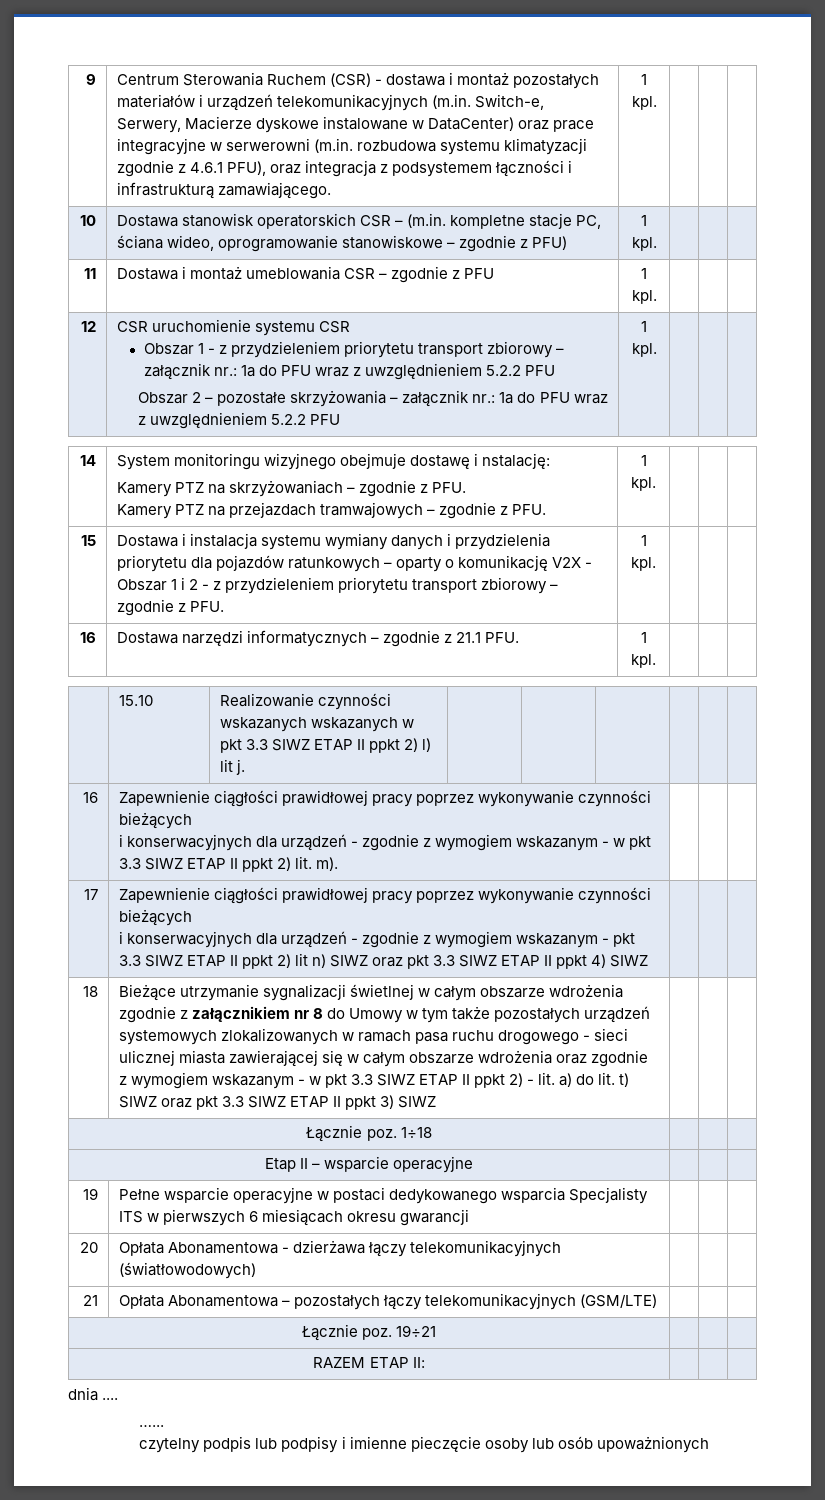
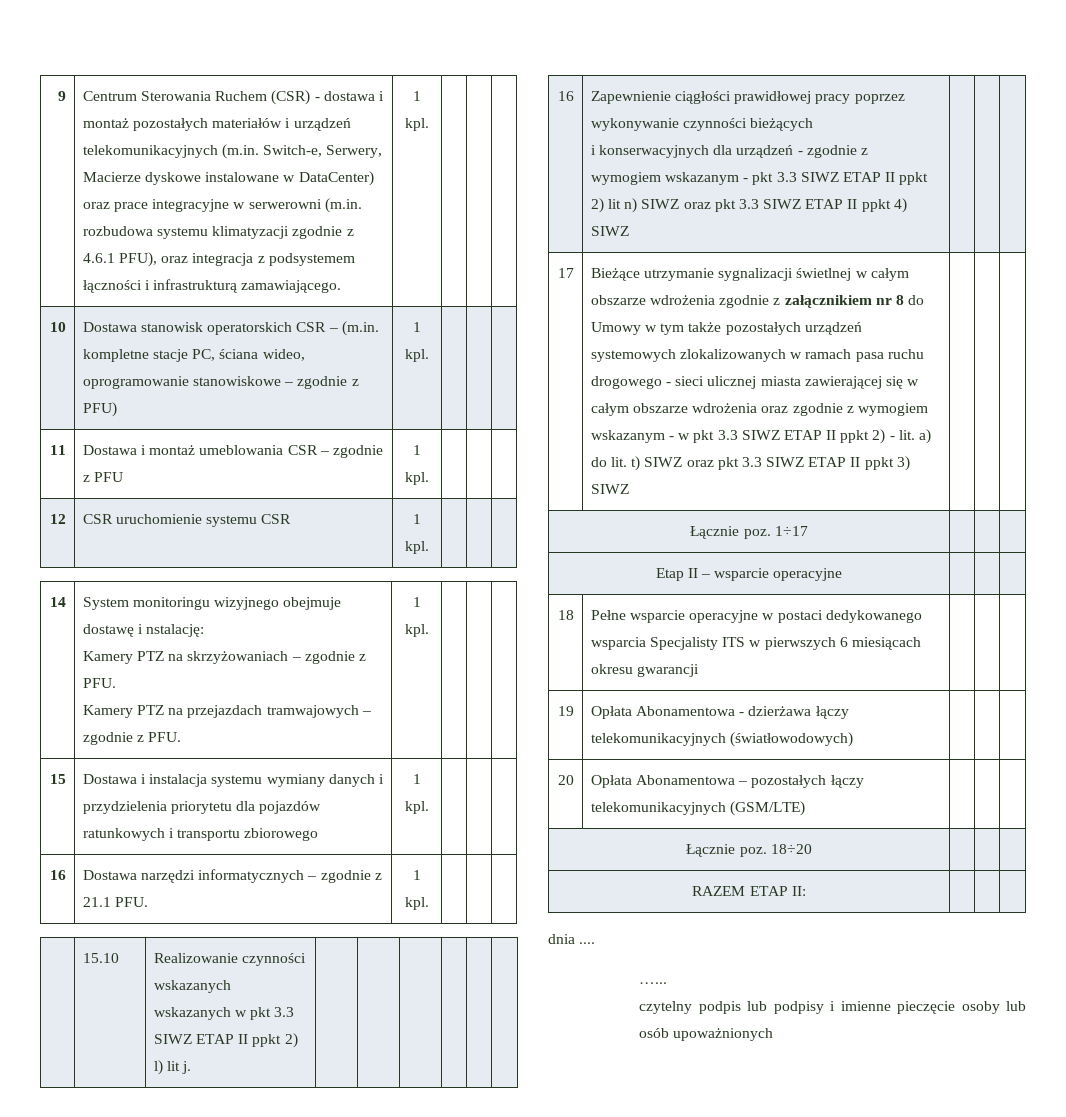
[143,341,565,358] [143,363,556,380] [138,390,608,407] [138,412,341,429] // Obszar 1 - z przydzieleniem priorytetu transport zbiorowy – załącznik nr.: 1a do PFU wraz z uwzględnieniem 5.2.2 PFU // Obszar 2 – pozostałe skrzyżowania – załącznik nr.: 1a do PFU wraz z uwzględnieniem 5.2.2 PFU -> (292, 519) none
[383,555,593,572] [116,577,559,594] [116,599,224,616] – oparty o komunikację V2X - Obszar 1 i 2 - z przydzieleniem priorytetu transport zbiorowy – zgodnie z PFU. -> [168,828,319,841] i transportu zbiorowego
[118,834,652,851] [118,856,338,872] [84,889,99,900] [118,887,651,904] [118,909,192,926] // i konserwacyjnych dla urządzeń - zgodnie z wymogiem wskazanym - w pkt 3.3 SIWZ ETAP II ppkt 2) lit. m). | | | // 17 | Zapewnienie ciągłości prawidłowej pracy poprzez wykonywanie czynności bieżących -> (814, 124) none
[83,986,99,997] 18 -> [558,268,575,278] 17
[400,1127,432,1138] 1÷18 -> [774,526,808,536] 1÷17
[83,1188,99,1200] 19 -> [558,610,575,620] 18
[80,1242,99,1253] 20 -> [558,706,575,716] 19
[83,1295,99,1306] 21 -> [558,775,575,785] 20
[396,1325,437,1337] 19÷21 -> [770,844,812,854] 18÷20

